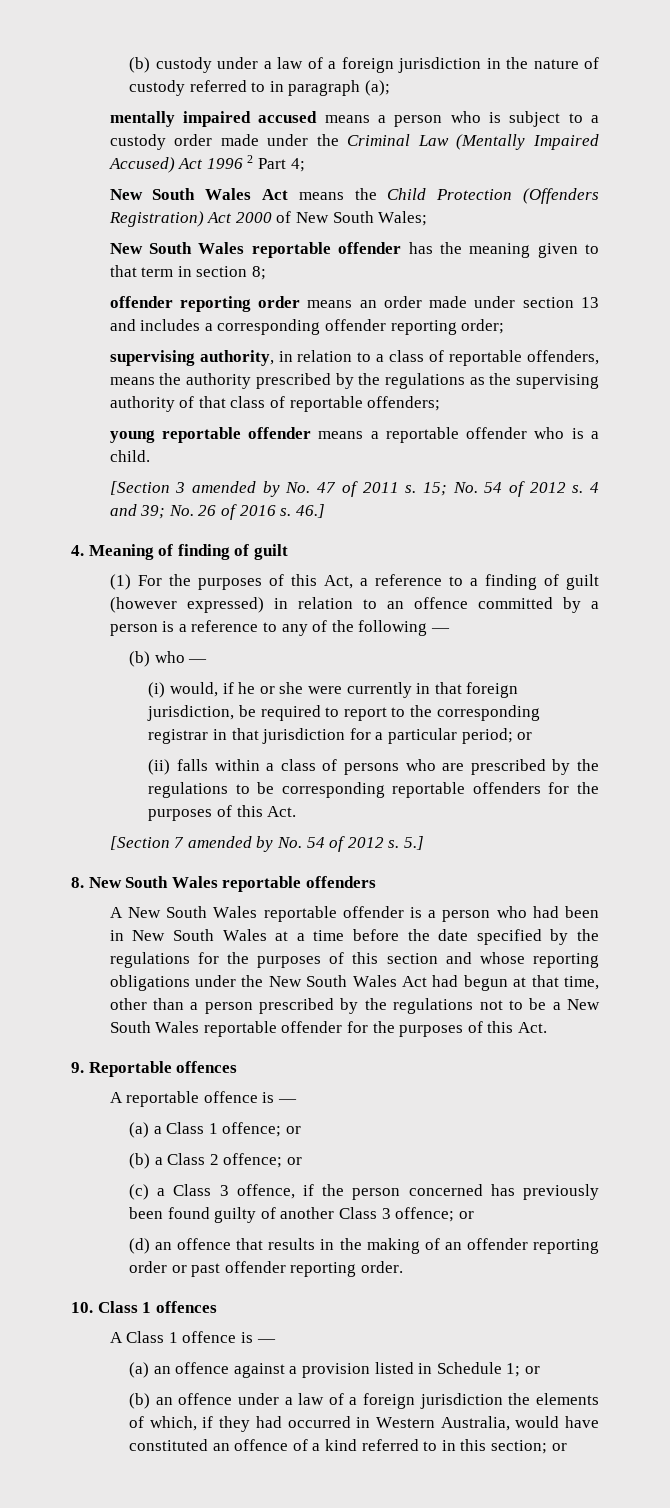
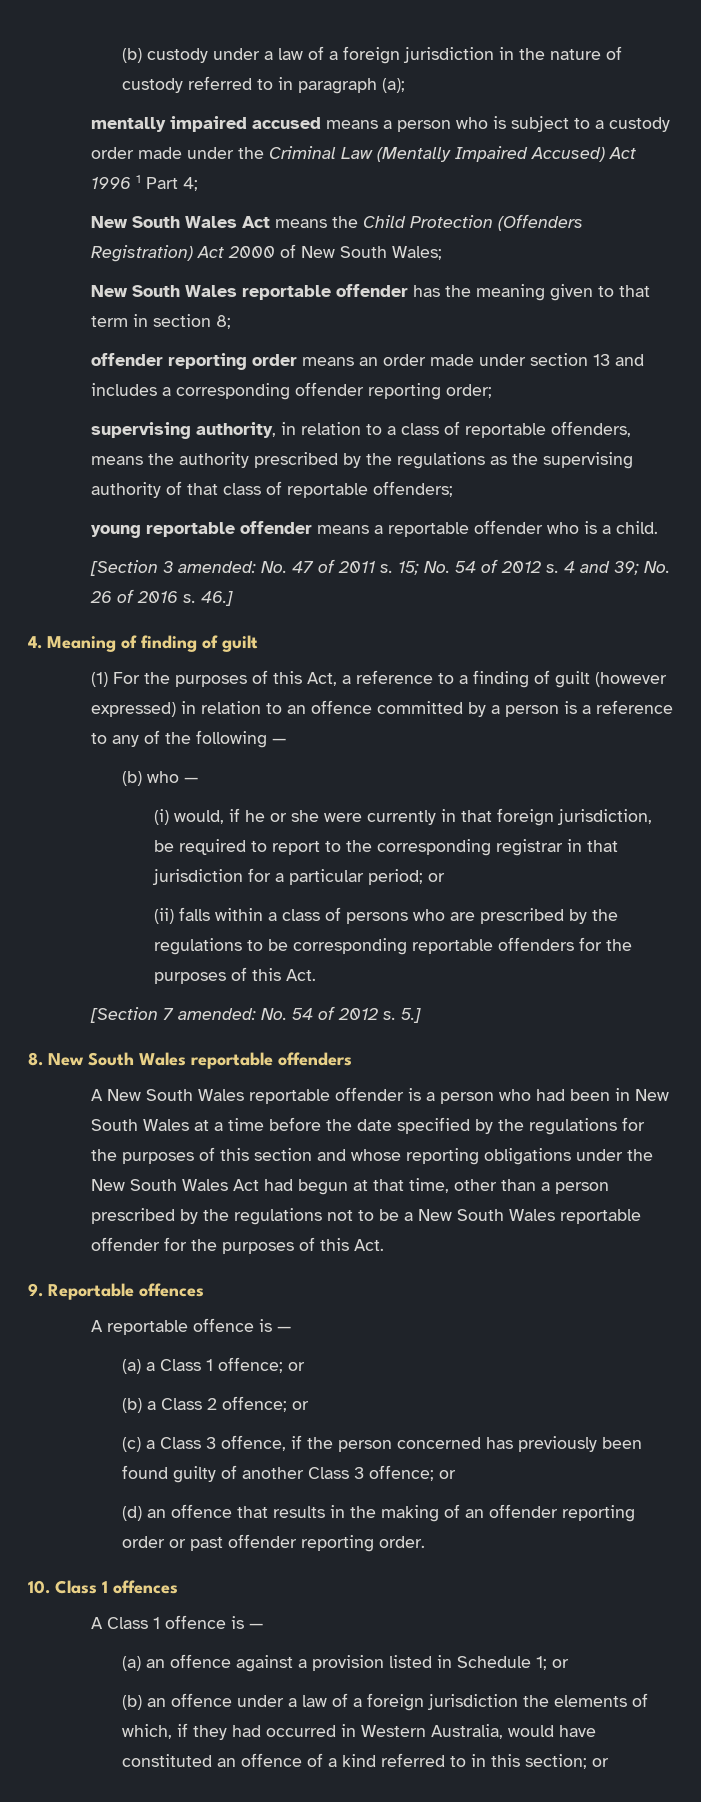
[247,155,254,163] 2 -> [135,175,141,183] 1
[192,481,280,497] amended by -> [177,561,256,573] amended:
[187,836,274,852] amended by -> [177,1008,256,1020] amended:

